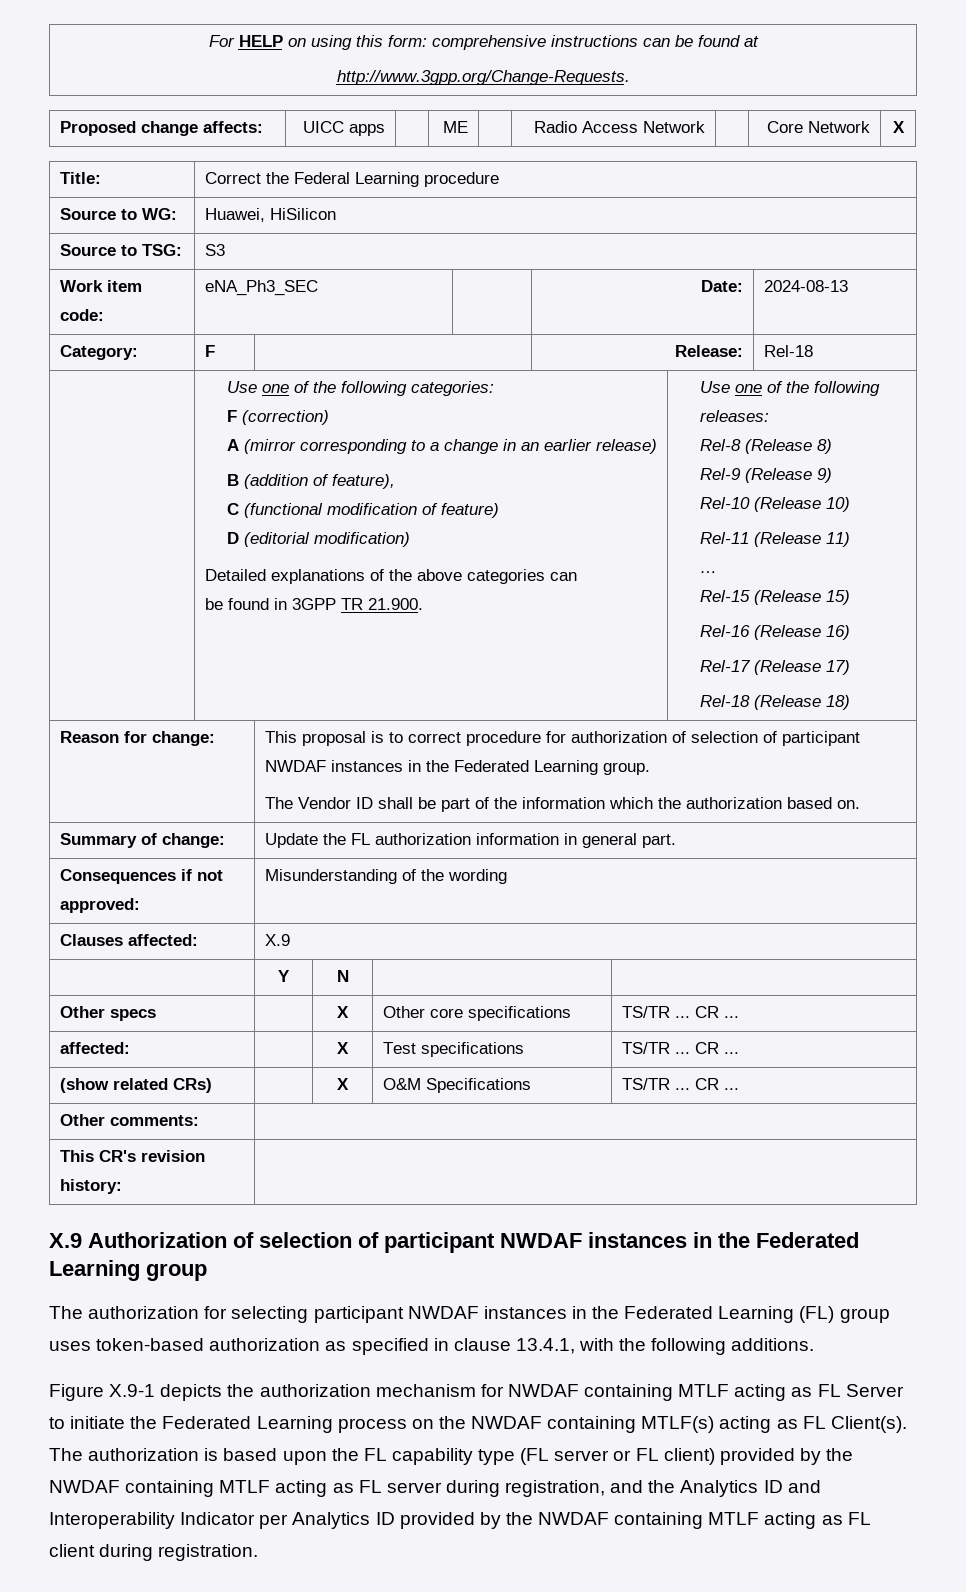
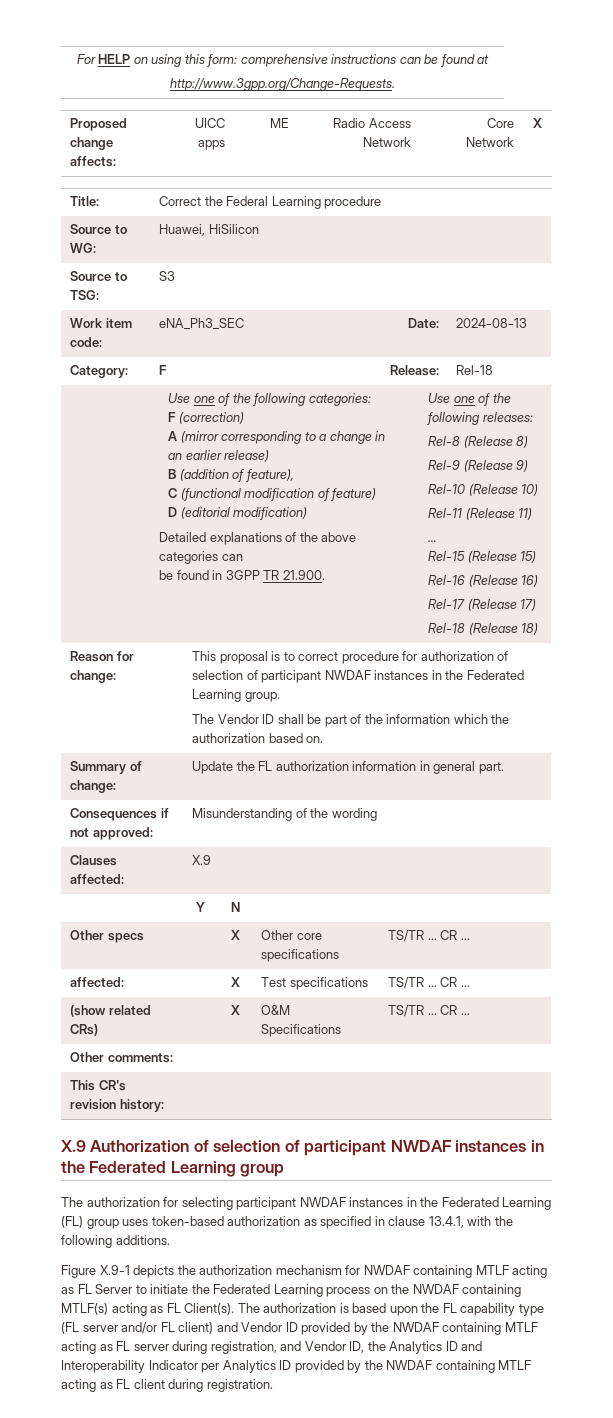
[613,1450,632,1461] or -> [121,1322,158,1334] and/or
(715, 1456) none -> [216,1322,298,1332] and Vendor ID
(644, 1486) none -> [304,1341,365,1353] Vendor ID,

